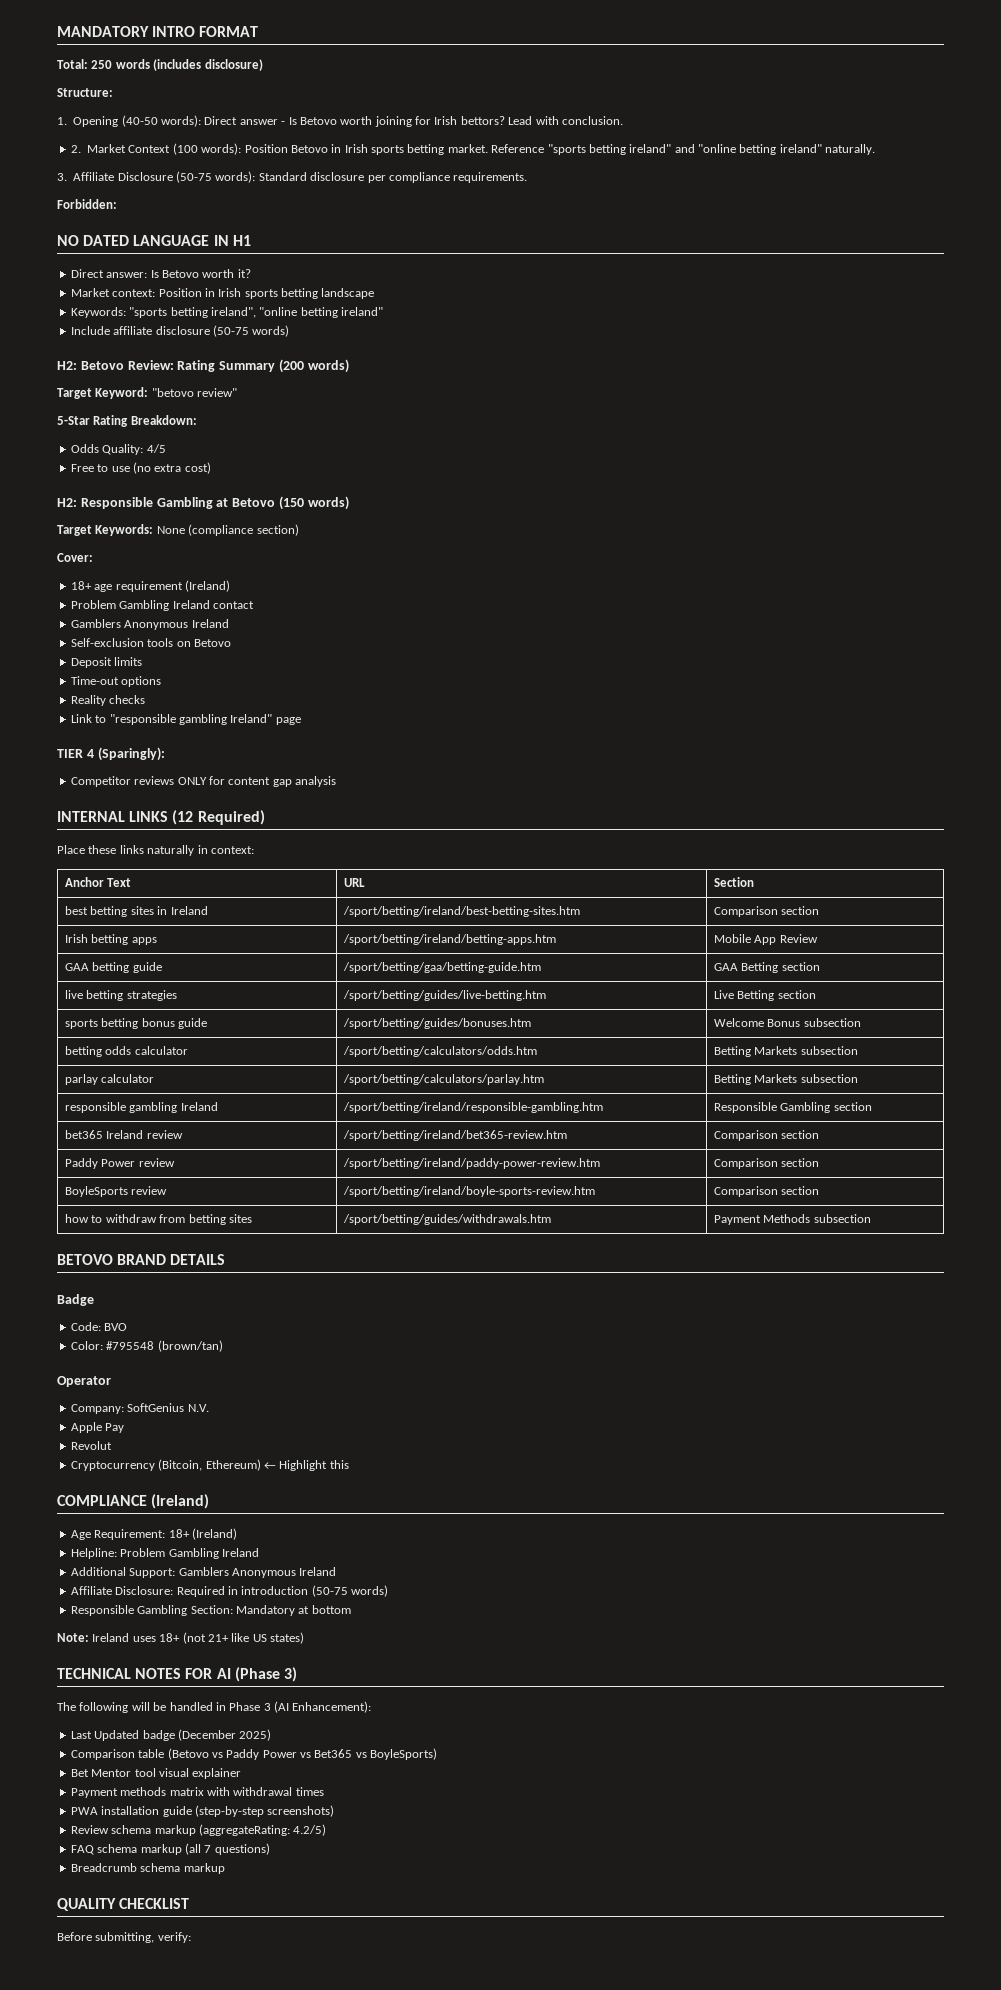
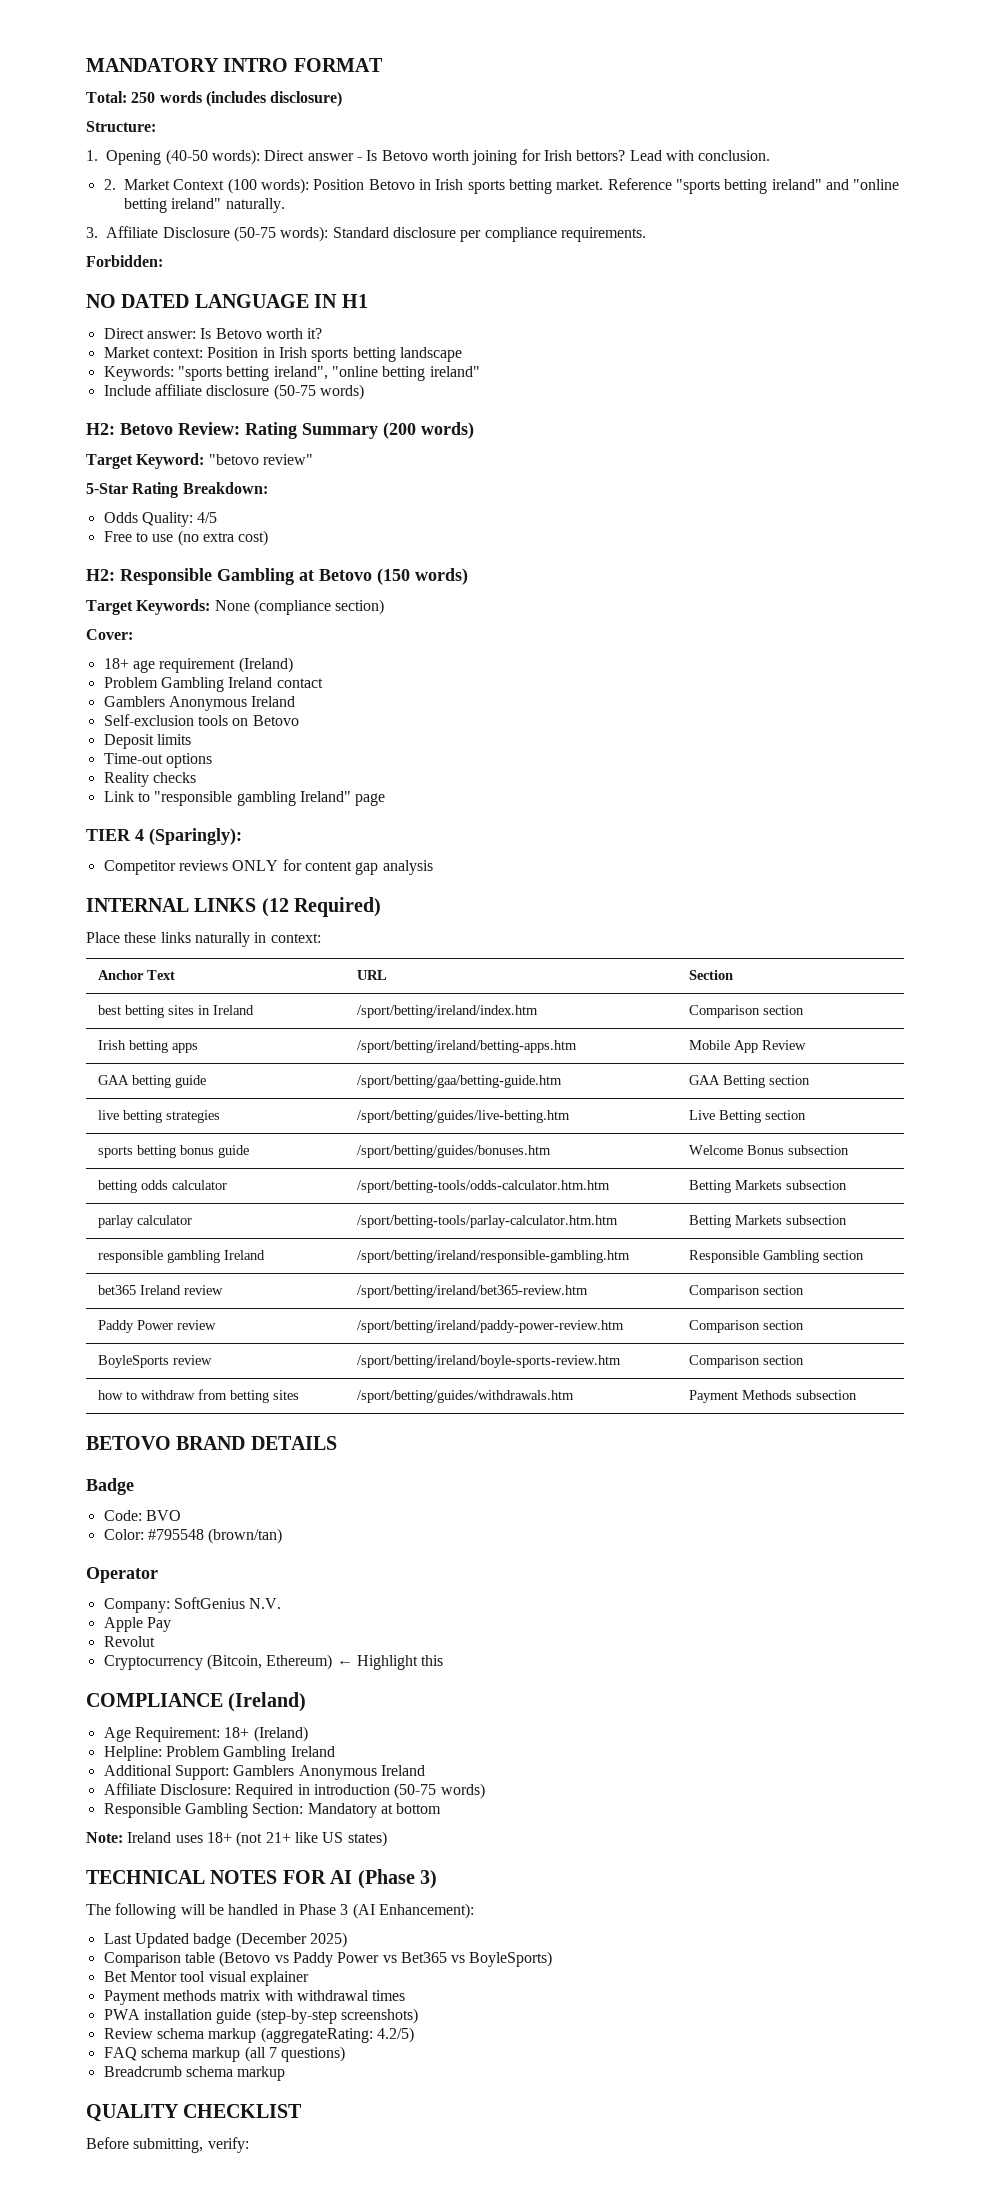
[343,906,581,917] /sport/betting/ireland/best-betting-sites.htm -> [356,1005,538,1018] /sport/betting/ireland/index.htm
[343,1046,538,1057] /sport/betting/calculators/odds.htm -> [356,1180,610,1193] /sport/betting-tools/odds-calculator.htm.htm
[343,1074,545,1085] /sport/betting/calculators/parlay.htm -> [356,1215,618,1228] /sport/betting-tools/parlay-calculator.htm.htm

